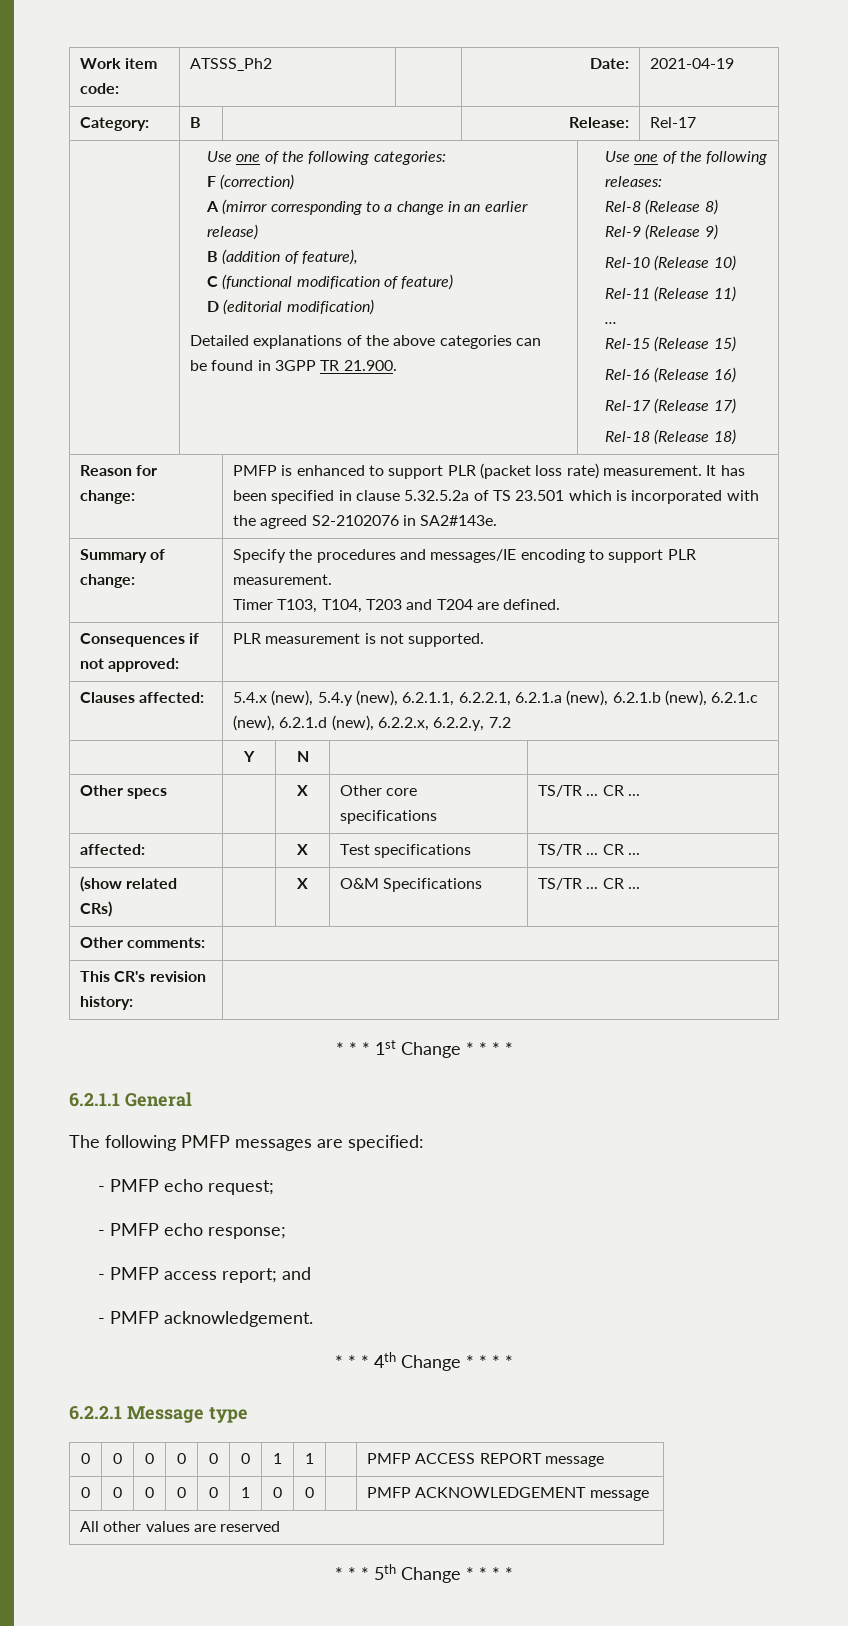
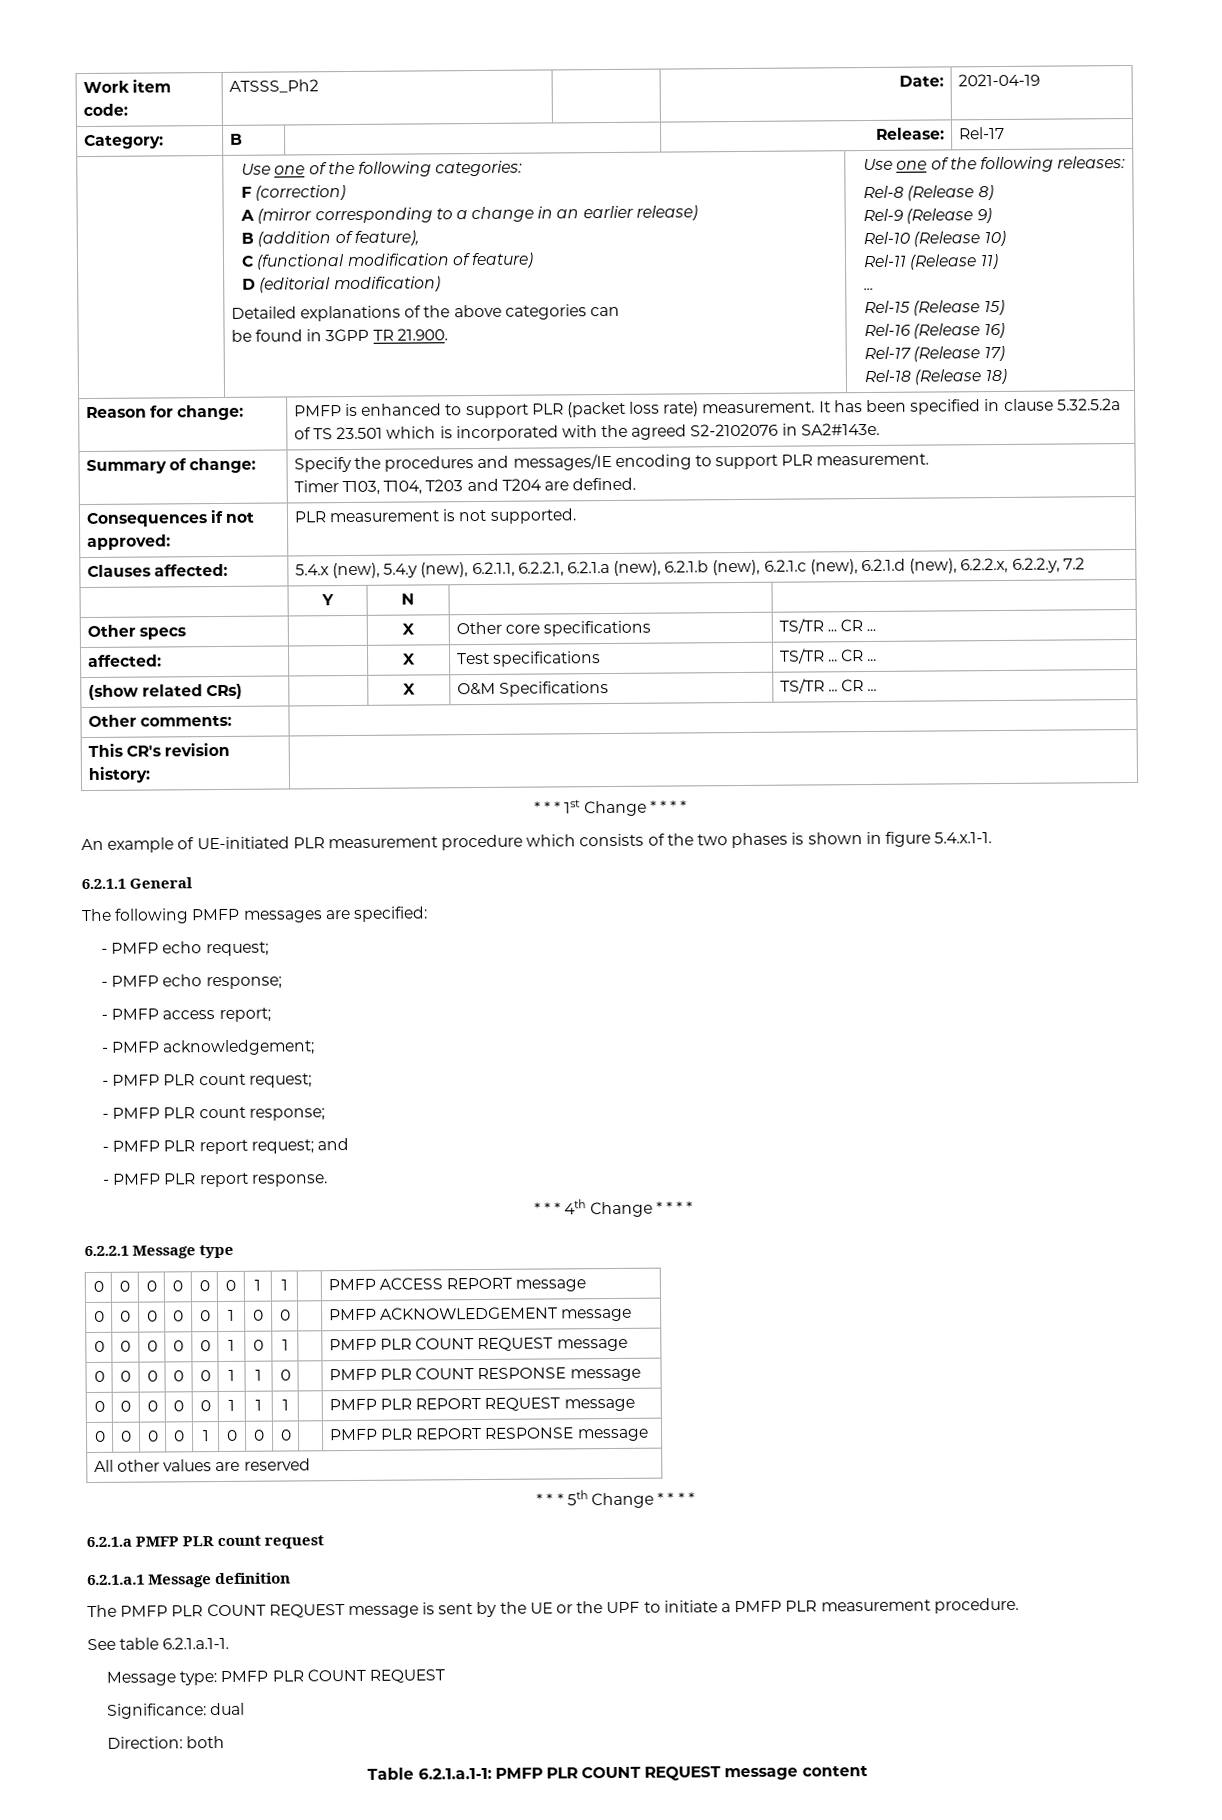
(513, 1048) none -> [81,831,993,853] // An example of UE-initiated PLR measurement procedure which consists of the two phases is shown in figure 5.4.x.1-1.
(277, 1275) none -> [101,1039,316,1056] [101,1073,312,1088] [101,1106,325,1121] [101,1139,314,1155] // - PMFP acknowledgement; // - PMFP PLR count request; // - PMFP PLR count response; // - PMFP PLR report request;
[163,1311,313,1327] acknowledgement. -> [164,1172,328,1188] PLR report response.
(649, 1495) none -> [93,1340,105,1352] [120,1340,131,1352] [146,1340,158,1352] [173,1340,184,1352] [199,1340,211,1352] [228,1339,235,1351] [253,1339,264,1351] [281,1339,289,1351] [328,1337,628,1352] [93,1370,105,1382] [120,1370,131,1382] [146,1370,158,1382] [173,1370,184,1382] [199,1370,211,1382] [228,1369,235,1381] [255,1369,262,1381] [279,1369,291,1381] [328,1367,641,1382] [93,1400,105,1412] [120,1400,131,1412] [146,1400,158,1412] [173,1400,184,1412] [199,1400,211,1412] [228,1399,235,1411] [255,1399,262,1411] [281,1399,289,1411] [328,1397,635,1412] [93,1430,106,1442] [120,1430,132,1442] [146,1430,159,1442] [173,1430,185,1442] [201,1430,210,1442] [226,1429,238,1441] [253,1429,265,1441] [279,1429,292,1441] [328,1427,649,1442] // 0 | 0 | 0 | 0 | 0 | 1 | 0 | 1 | | PMFP PLR COUNT REQUEST message // 0 | 0 | 0 | 0 | 0 | 1 | 1 | 0 | | PMFP PLR COUNT RESPONSE message // 0 | 0 | 0 | 0 | 0 | 1 | 1 | 1 | | PMFP PLR REPORT REQUEST message // 0 | 0 | 0 | 0 | 1 | 0 | 0 | 0 | | PMFP PLR REPORT RESPONSE message
(513, 1573) none -> [86,1535,325,1549] [87,1572,292,1588] [87,1597,1019,1619] [87,1636,230,1651] [105,1668,445,1686] [106,1702,246,1719] [106,1735,226,1749] [367,1765,868,1781] // 6.2.1.a PMFP PLR count request // 6.2.1.a.1 Message definition // The PMFP PLR COUNT REQUEST message is sent by the UE or the UPF to initiate a PMFP PLR measurement procedure. // See table 6.2.1.a.1-1. // Message type: PMFP PLR COUNT REQUEST // Significance: dual // Direction: both // Table 6.2.1.a.1-1: PMFP PLR COUNT REQUEST message content

